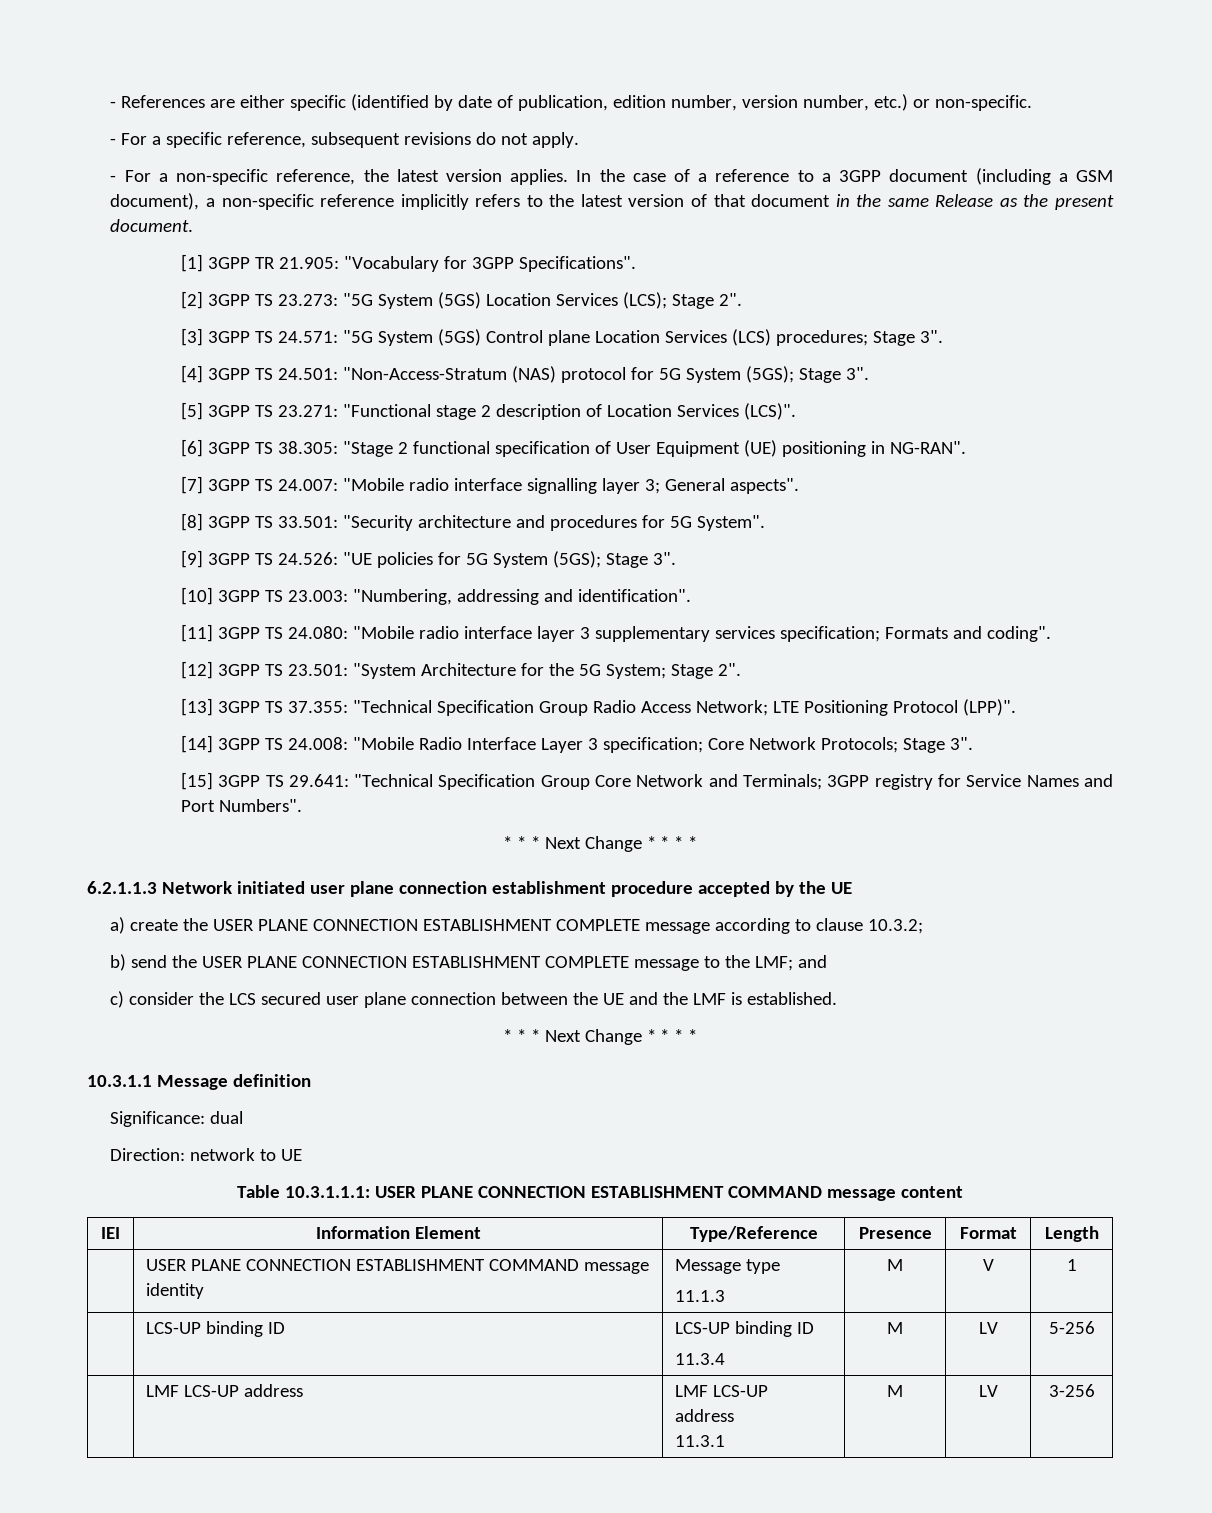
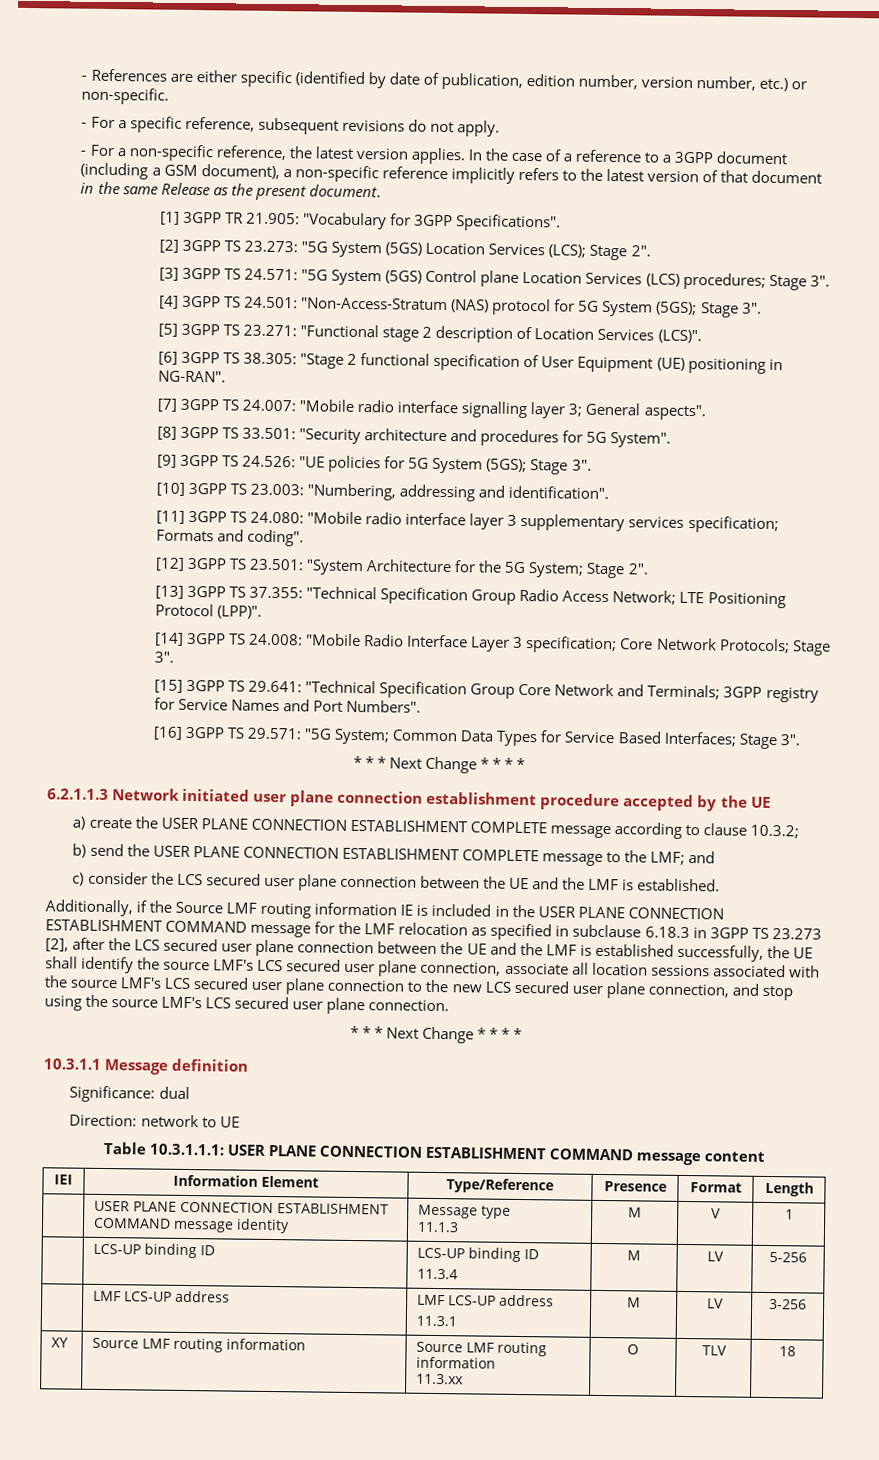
(302, 805) none -> [152,726,800,750] // [16] 3GPP TS 29.571: "5G System; Common Data Types for Service Based Interfaces; Stage 3".
(838, 998) none -> [45,899,724,920] [45,919,822,941] [45,937,813,962] [45,956,820,978] [44,975,793,1001] [44,994,450,1015] // Additionally, if the Source LMF routing information IE is included in the USER PLANE CONNECTION ESTABLISHMENT COMMAND message for the LMF relocation as specified in subclause 6.18.3 in 3GPP TS 23.273 [2], after the LCS secured user plane connection between the UE and the LMF is established successfully, the UE shall identify the source LMF's LCS secured user plane connection, associate all location sessions associated with the source LMF's LCS secured user plane connection to the new LCS secured user plane connection, and stop using the source LMF's LCS secured user plane connection.
(1095, 1390) none -> [51,1337,69,1348] [92,1337,307,1353] [416,1341,548,1357] [416,1356,497,1369] [416,1373,465,1385] [627,1344,639,1355] [701,1345,727,1356] [778,1346,796,1357] // XY | Source LMF routing information | Source LMF routing information // 11.3.xx | O | TLV | 18

